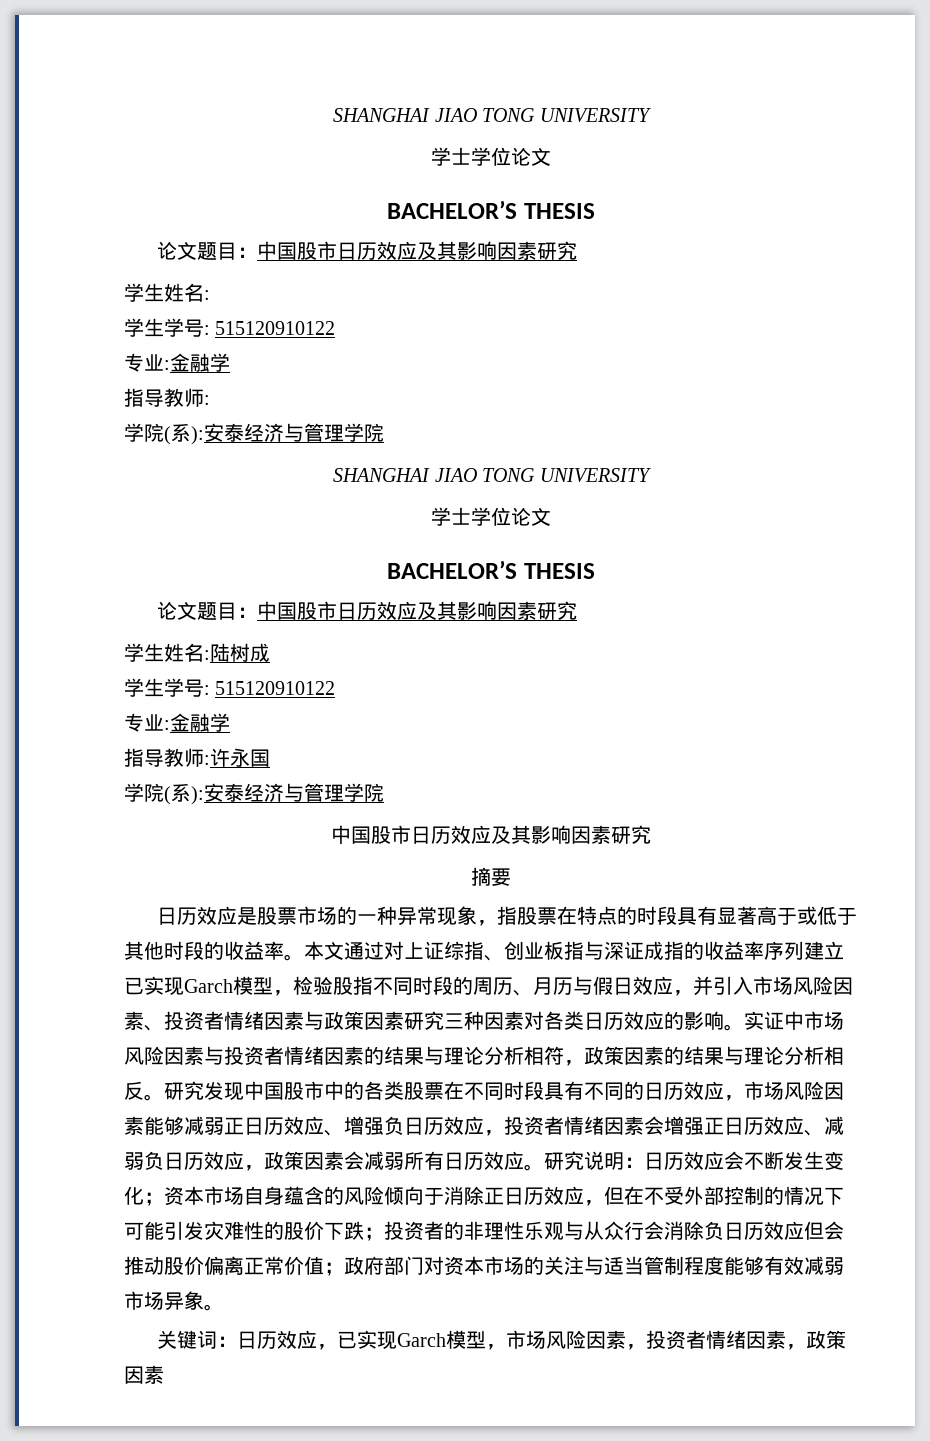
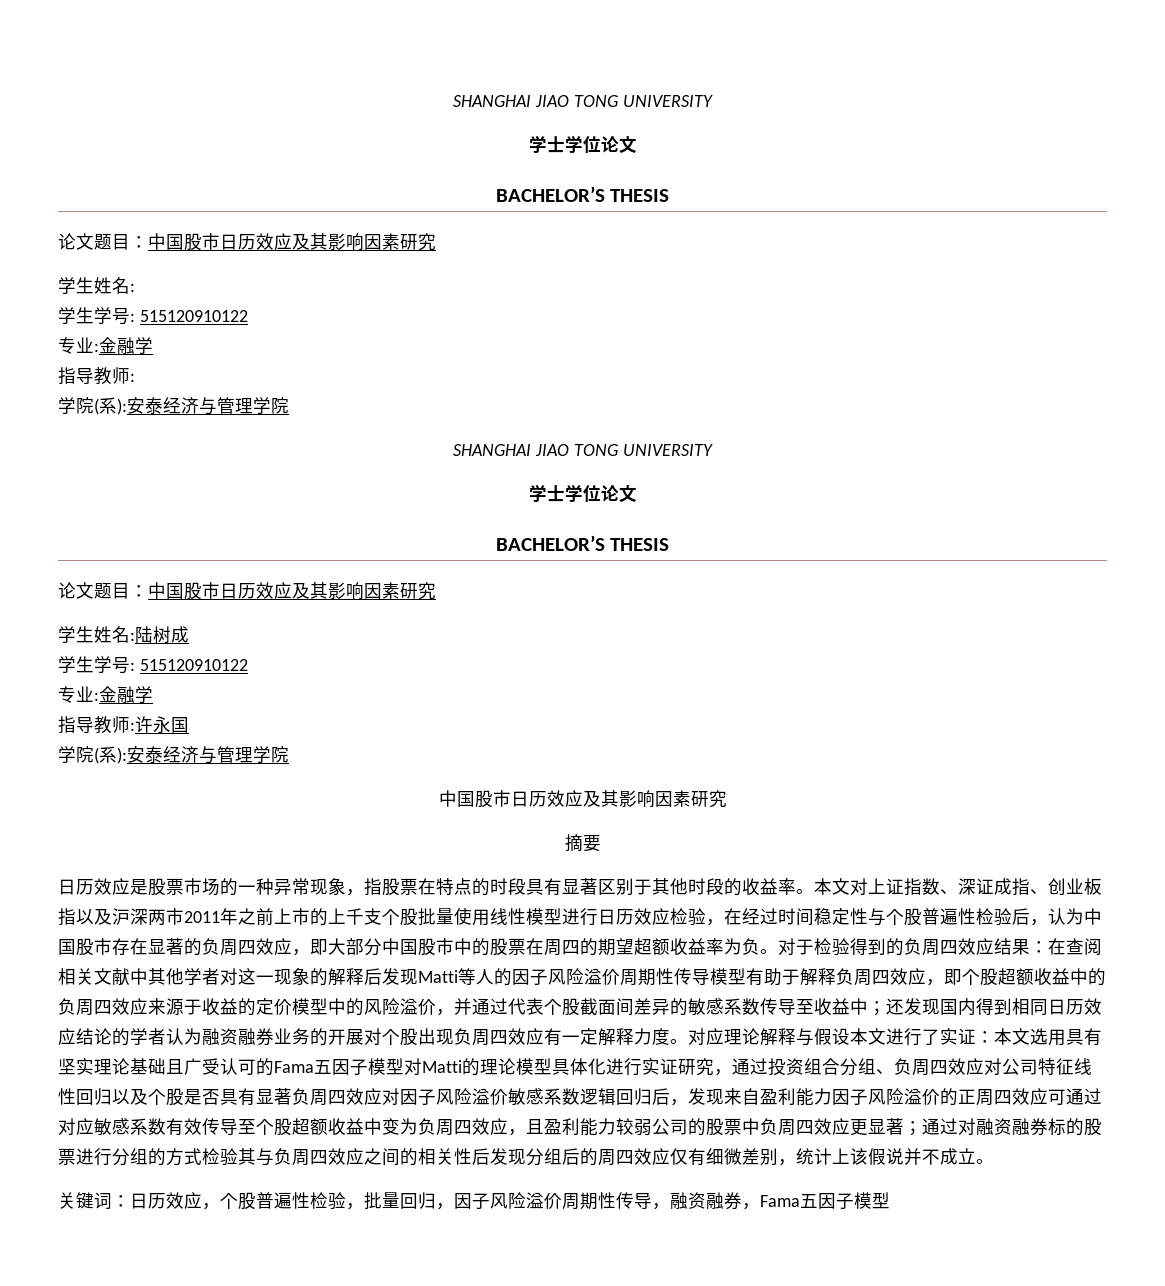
[757,906,838,925] 高于或低 -> [598,878,634,896] 区别
[344,941,844,961] [124,976,853,996] [124,1011,844,1031] [124,1046,844,1066] [124,1081,844,1101] [124,1116,844,1136] [124,1151,844,1171] [124,1186,844,1206] [124,1221,844,1241] [124,1256,844,1276] [124,1291,204,1310] 通过对上证综指、创业板指与深证成指的收益率序列建立已实现Garch模型，检验股指不同时段的周历、月历与假日效应，并引入市场风险因素、投资者情绪因素与政策因素研究三种因素对各类日历效应的影响。实证中市场风险因素与投资者情绪因素的结果与理论分析相符，政策因素的结果与理论分析相反。研究发现中国股市中的各类股票在不同时段具有不同的日历效应，市场风险因素能够减弱正日历效应、增强负日历效应，投资者情绪因素会增强正日历效应、减弱负日历效应，政策因素会减弱所有日历效应。研究说明：日历效应会不断发生变化；资本市场自身蕴含的风险倾向于消除正日历效应，但在不受外部控制的情况下可能引发灾难性的股价下跌；投资者的非理性乐观与从众行会消除负日历效应但会推动股价偏离正常价值；政府部门对资本市场的关注与适当管制程度能够有效减弱市场异象 -> [850,878,1102,896] [58,907,1102,926] [58,938,1102,956] [58,968,1106,986] [58,998,1102,1016] [58,1028,1102,1046] [58,1058,1092,1076] [58,1088,1102,1106] [58,1118,1102,1136] [58,1148,976,1166] 对上证指数、深证成指、创业板指以及沪深两市2011年之前上市的上千支个股批量使用线性模型进行日历效应检验，在经过时间稳定性与个股普遍性检验后，认为中国股市存在显著的负周四效应，即大部分中国股市中的股票在周四的期望超额收益率为负。对于检验得到的负周四效应结果：在查阅相关文献中其他学者对这一现象的解释后发现Matti等人的因子风险溢价周期性传导模型有助于解释负周四效应，即个股超额收益中的负周四效应来源于收益的定价模型中的风险溢价，并通过代表个股截面间差异的敏感系数传导至收益中；还发现国内得到相同日历效应结论的学者认为融资融券业务的开展对个股出现负周四效应有一定解释力度。对应理论解释与假设本文进行了实证：本文选用具有坚实理论基础且广受认可的Fama五因子模型对Matti的理论模型具体化进行实证研究，通过投资组合分组、负周四效应对公司特征线性回归以及个股是否具有显著负周四效应对因子风险溢价敏感系数逻辑回归后，发现来自盈利能力因子风险溢价的正周四效应可通过对应敏感系数有效传导至个股超额收益中变为负周四效应，且盈利能力较弱公司的股票中负周四效应更显著；通过对融资融券标的股票进行分组的方式检验其与负周四效应之间的相关性后发现分组后的周四效应仅有细微差别，统计上该假说并不成立
[337,1330,847,1350] [124,1365,164,1384] 已实现Garch模型，市场风险因素，投资者情绪因素，政策因素 -> [220,1192,890,1210] 个股普遍性检验，批量回归，因子风险溢价周期性传导，融资融券，Fama五因子模型

